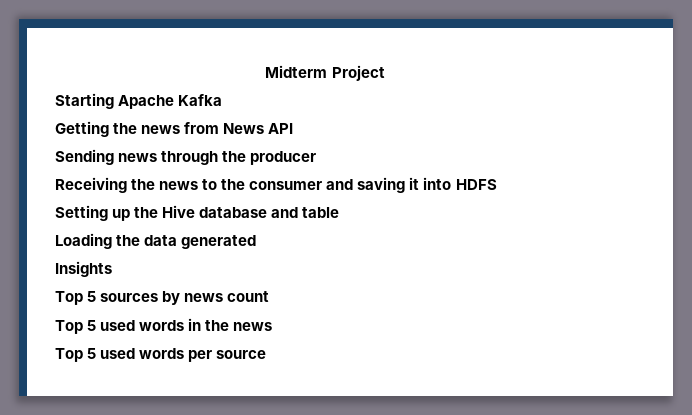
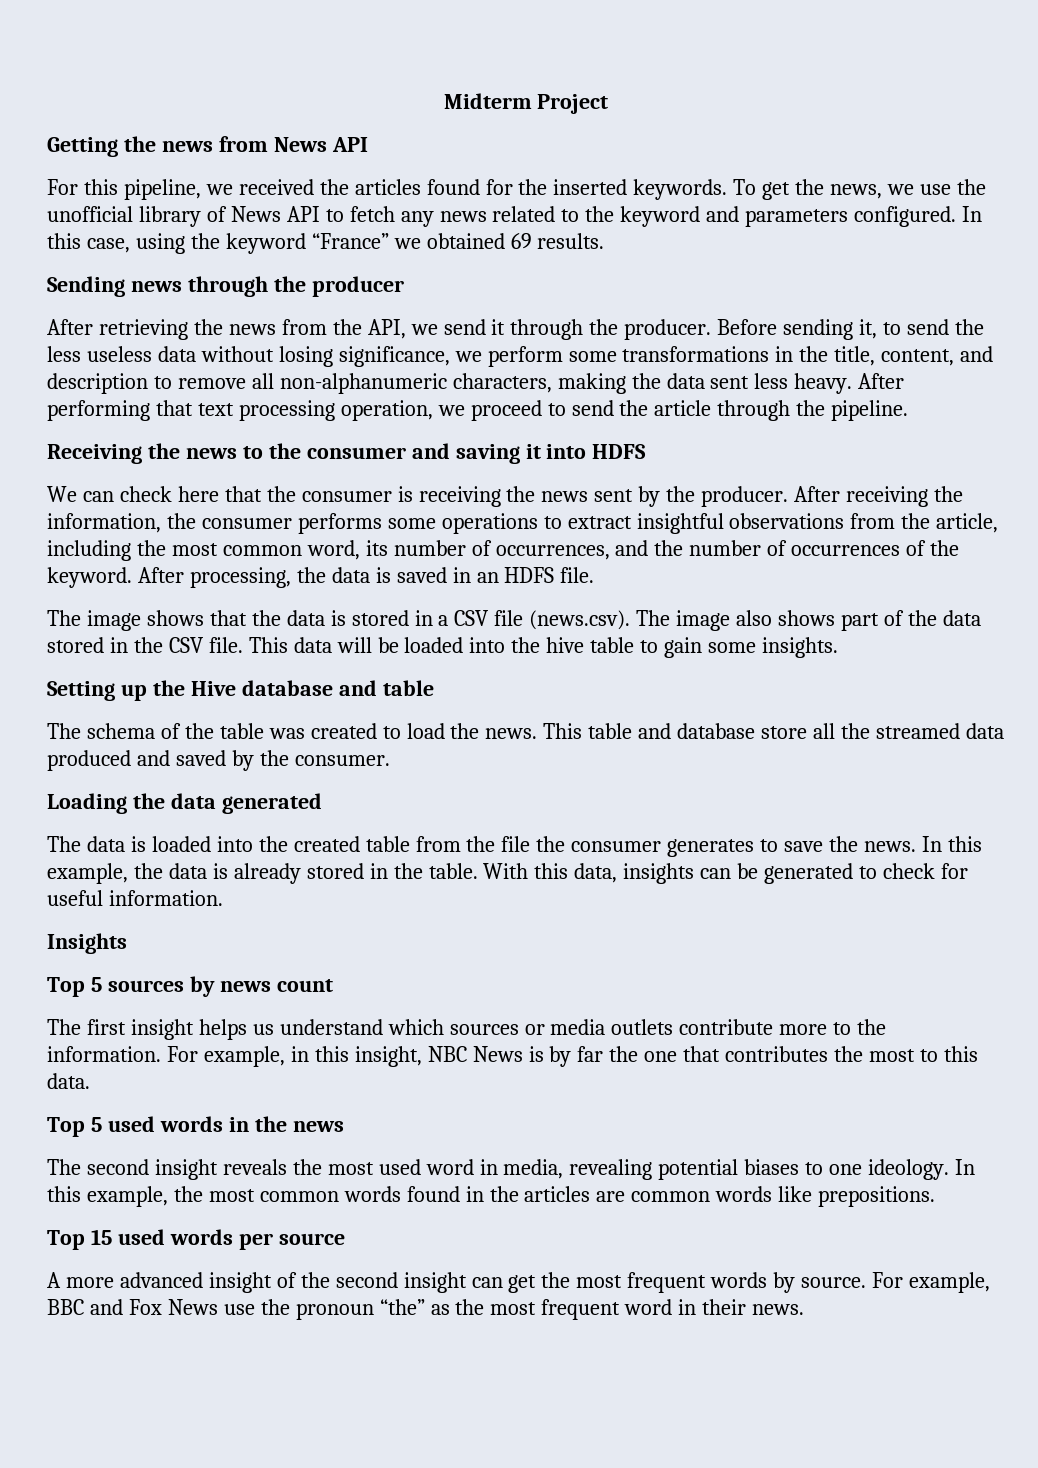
[55,93,223,109] // Starting Apache Kafka -> (609, 104) none
(294, 128) none -> [47,179,986,200] [47,206,983,227] [47,233,605,254] // For this pipeline, we received the articles found for the inserted keywords. To get the news, we use the unofficial library of News API to fetch any news related to the keyword and parameters configured. In this case, using the keyword “France” we obtained 69 results.
(317, 158) none -> [47,319,984,340] [47,346,994,367] [47,373,905,394] [47,400,909,421] // After retrieving the news from the API, we send it through the producer. Before sending it, to send the less useless data without losing significance, we perform some transformations in the title, content, and description to remove all non-alphanumeric characters, making the data sent less heavy. After performing that text processing operation, we proceed to send the article through the pipeline.
(497, 184) none -> [47,486,963,507] [47,513,999,534] [47,540,960,561] [47,567,595,588] [47,610,981,631] [47,637,838,658] // We can check here that the consumer is receiving the news sent by the producer. After receiving the information, the consumer performs some operations to extract insightful observations from the article, including the most common word, its number of occurrences, and the number of occurrences of the keyword. After processing, the data is saved in an HDFS file. // The image shows that the data is stored in a CSV file (news.csv). The image also shows part of the data stored in the CSV file. This data will be loaded into the hive table to gain some insights.
[55,233,257,249] Loading the data generated -> [47,723,1004,739] [47,750,390,771] [47,793,322,814] [47,836,982,857] [47,863,968,884] [47,890,223,906] The schema of the table was created to load the news. This table and database store all the streamed data produced and saved by the consumer. // Loading the data generated // The data is loaded into the created table from the file the consumer generates to save the news. In this example, the data is already stored in the table. With this data, insights can be generated to check for useful information.
(270, 296) none -> [47,1019,887,1040] [47,1046,978,1067] [47,1073,90,1089] // The first insight helps us understand which sources or media outlets contribute more to the information. For example, in this insight, NBC News is by far the one that contributes the most to this data.
[55,348,97,362] // Top 5 -> [47,1159,976,1180] [47,1186,936,1207] [47,1229,112,1250] // The second insight reveals the most used word in media, revealing potential biases to one ideology. In this example, the most common words found in the articles are common words like prepositions. // Top 15
(267, 354) none -> [47,1272,990,1293] [47,1299,805,1320] // A more advanced insight of the second insight can get the most frequent words by source. For example, BBC and Fox News use the pronoun “the” as the most frequent word in their news.

